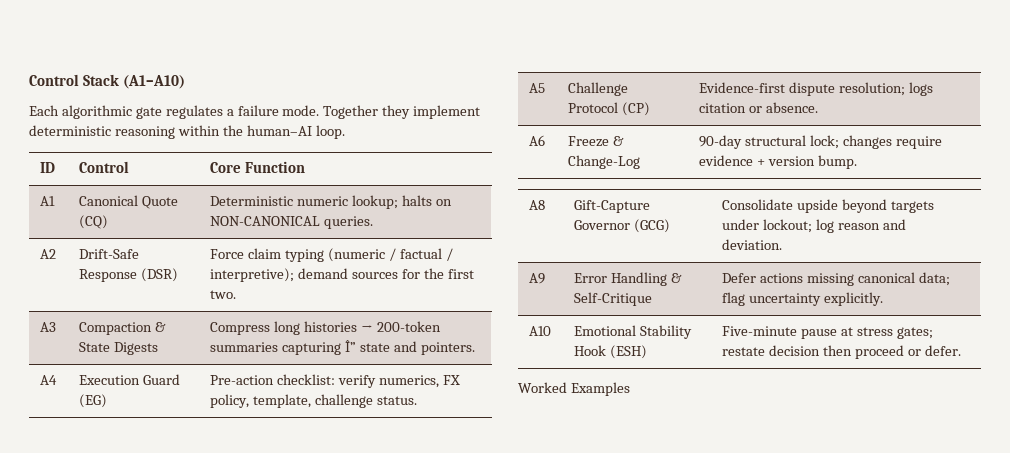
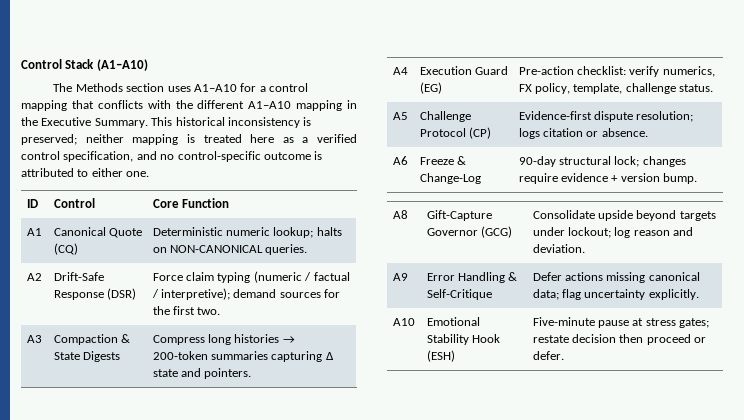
[29,105,481,119] [29,125,345,139] Each algorithmic gate regulates a failure mode. Together they implement deterministic reasoning within the human–AI loop. -> [53,83,309,92] [21,100,357,111] [21,117,312,128] [21,134,357,145] [21,151,323,162] [21,168,150,177] The Methods section uses A1–A10 for a control mapping that conflicts with the different A1–A10 mapping in the Executive Summary. This historical inconsistency is preserved; neither mapping is treated here as a verified control specification, and no control-specific outcome is attributed to either one.
[345,340,357,352] Î” -> [325,352,333,360] Δ
[518,382,630,396] // Worked Examples -> (564, 355) none

